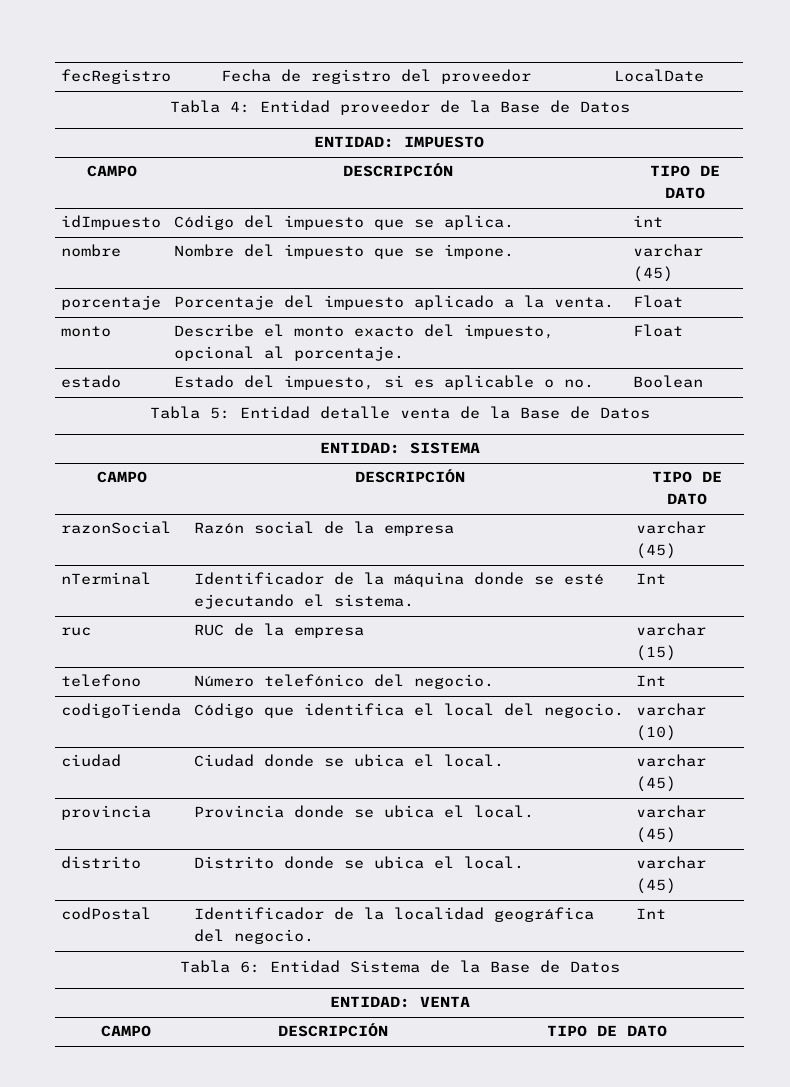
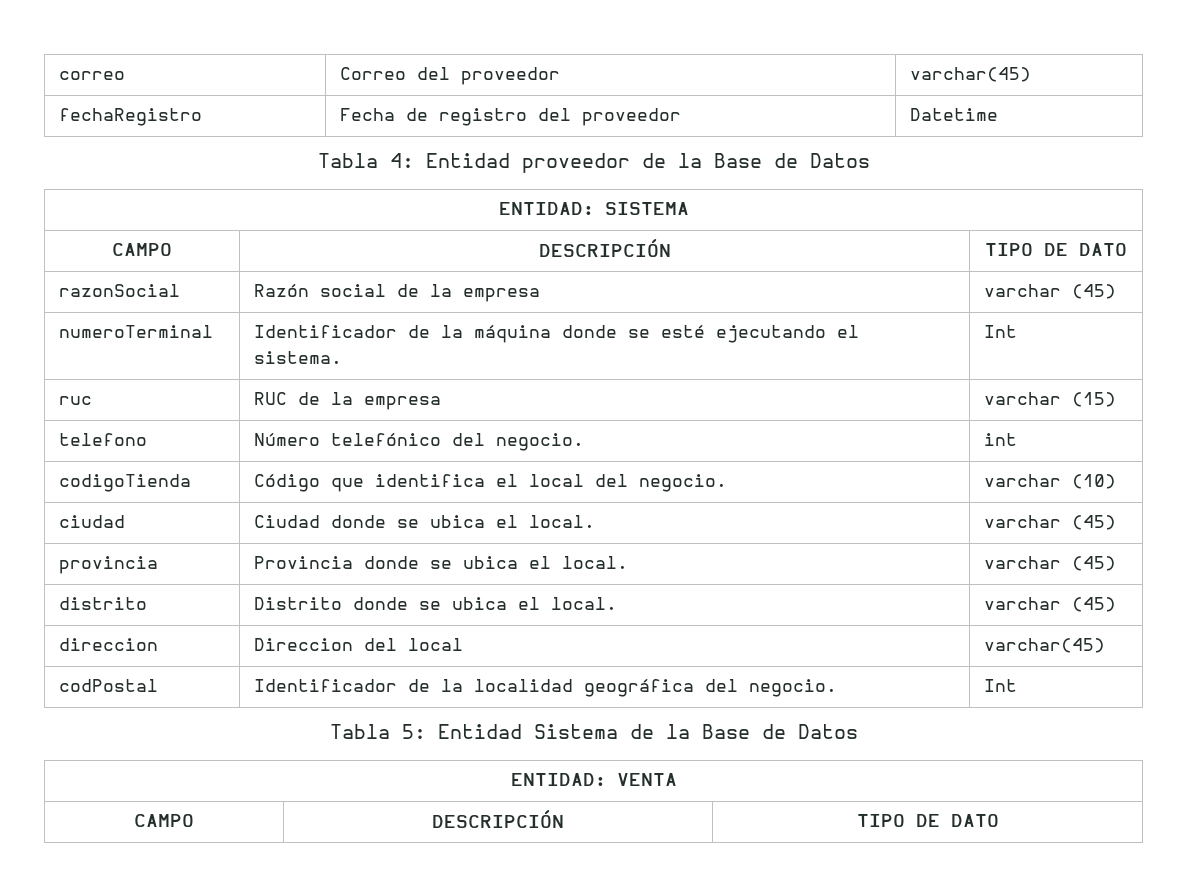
[61,69,172,84] fecRegistro -> [59,71,126,80] [340,67,561,85] [910,67,1032,82] [59,108,203,126] correo | Correo del proveedor | varchar(45) // fechaRegistro
[614,69,705,82] LocalDate -> [910,108,999,121] Datetime
[314,136,484,148] [87,165,137,177] [343,163,453,177] [649,165,720,177] [664,187,705,199] [61,215,162,230] [174,215,515,230] [633,215,664,227] [61,244,122,257] [174,244,515,259] [633,244,704,257] [633,266,674,282] [61,295,162,310] [174,295,615,310] [633,295,684,308] [61,326,112,337] [174,324,555,339] [174,346,405,361] [633,324,684,337] [61,375,122,388] [174,375,595,390] [633,375,704,388] [149,406,650,419] // ENTIDAD: IMPUESTO // CAMPO | DESCRIPCIÓN | TIPO DE DATO // idImpuesto | Código del impuesto que se aplica. | int // nombre | Nombre del impuesto que se impone. | varchar (45) // porcentaje | Porcentaje del impuesto aplicado a la venta. | Float // monto | Describe el monto exacto del impuesto, opcional al porcentaje. | Float // estado | Estado del impuesto, si es aplicable o no. | Boolean // Tabla 5: Entidad detalle venta de la Base de Datos -> (870, 160) none
[61,572,152,585] nTerminal -> [59,325,214,338] numeroTerminal
[636,675,667,686] Int -> [984,433,1018,446] int
(677, 886) none -> [59,638,159,651] [254,638,464,651] [984,638,1106,653] // direccion | Direccion del local | varchar(45)
[239,961,260,973] 6: -> [401,724,426,739] 5:

